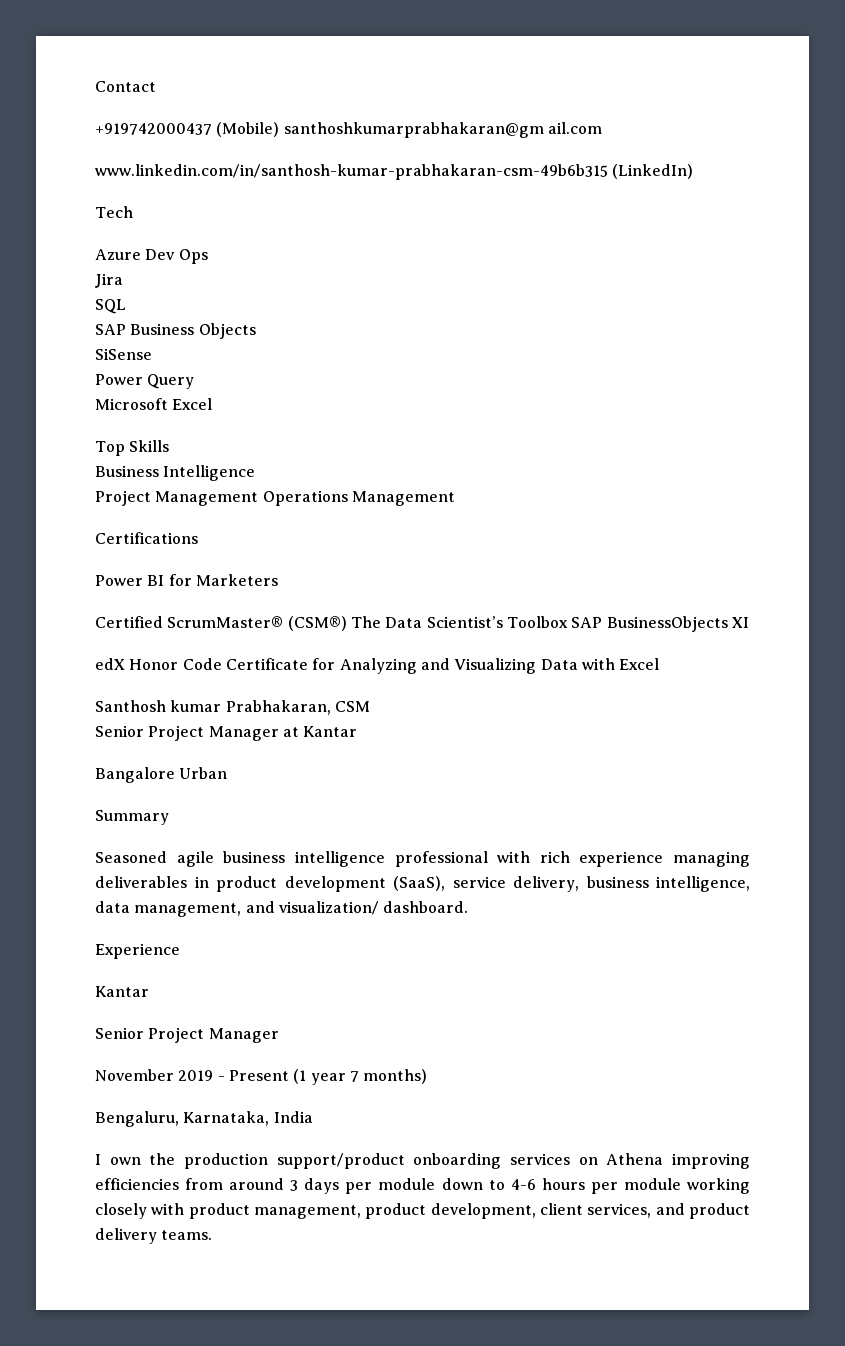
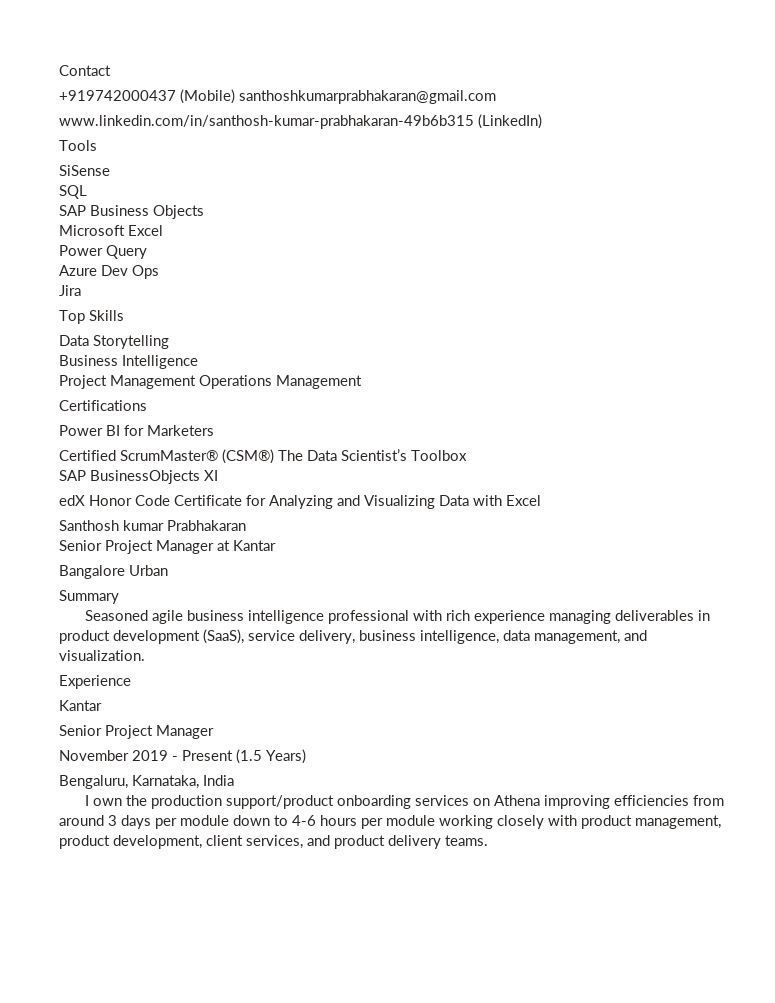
[283,122,602,138] [95,164,694,180] [95,206,133,218] [95,249,208,264] [95,273,123,288] [95,299,126,314] [95,323,256,339] [95,348,152,360] [95,374,195,389] [95,398,213,410] santhoshkumarprabhakaran@gm ail.com // www.linkedin.com/in/santhosh-kumar-prabhakaran-csm-49b6b315 (LinkedIn) // Tech // Azure Dev Ops // Jira // SQL // SAP Business Objects // SiSense // Power Query // Microsoft Excel -> [239,90,496,104] [59,114,542,129] [59,140,97,151] [59,165,110,176] [59,185,87,199] [59,205,204,219] [59,225,163,236] [59,245,147,259] [59,265,159,279] [59,285,81,296] santhoshkumarprabhakaran@gmail.com // www.linkedin.com/in/santhosh-kumar-prabhakaran-49b6b315 (LinkedIn) // Tools // SiSense // SQL // SAP Business Objects // Microsoft Excel // Power Query // Azure Dev Ops // Jira
(170, 446) none -> [59,335,169,349] // Data Storytelling
(568, 622) none -> (467, 455) //
[225,700,370,715] Prabhakaran, CSM -> [167,520,246,531] Prabhakaran
[278,901,469,915] visualization/ dashboard. -> [59,650,145,661] visualization.
[293,1069,428,1085] (1 year 7 months) -> [236,749,306,764] (1.5 Years)

